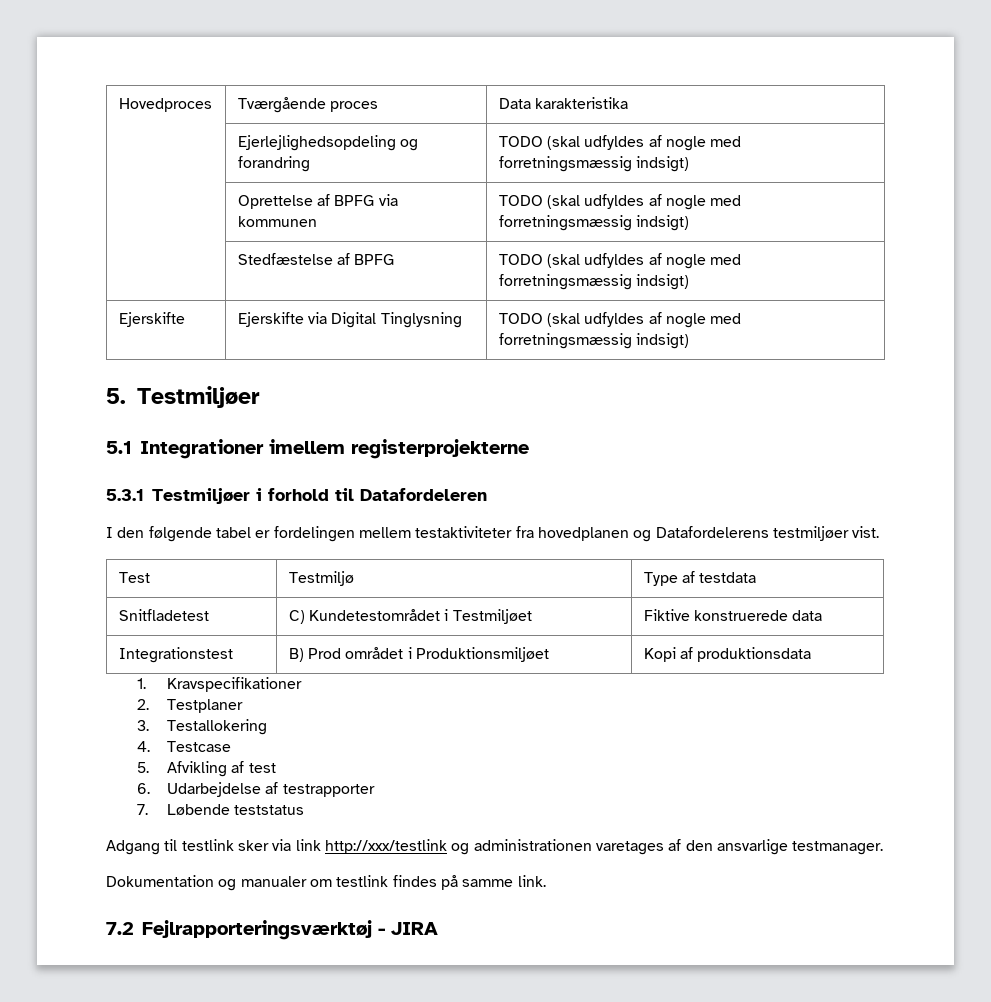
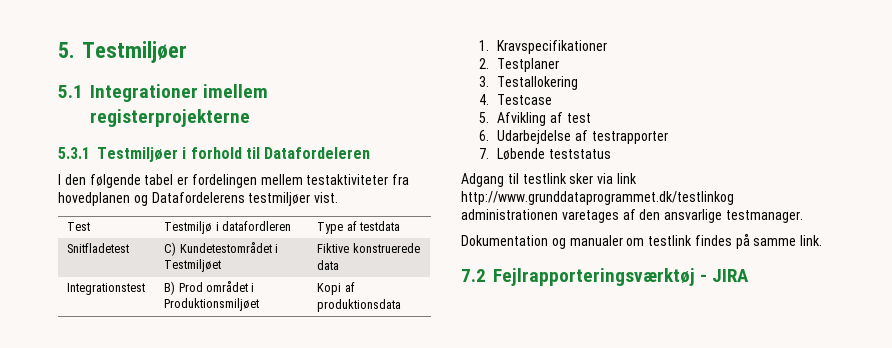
[118,98,212,112] [237,97,378,113] [498,97,628,109] [237,135,418,151] [237,156,310,172] [498,135,742,151] [498,156,689,172] [237,194,398,209] [237,216,317,227] [498,194,742,210] [498,215,689,231] [237,253,395,265] [498,253,742,269] [498,274,689,290] [118,312,185,327] [237,312,462,328] [498,312,742,328] [498,333,689,349] Hovedproces | Tværgående proces | Data karakteristika // | Ejerlejlighedsopdeling og forandring | TODO (skal udfyldes af nogle med forretningsmæssig indsigt) // | Oprettelse af BPFG via kommunen | TODO (skal udfyldes af nogle med forretningsmæssig indsigt) // | Stedfæstelse af BPFG | TODO (skal udfyldes af nogle med forretningsmæssig indsigt) // Ejerskifte | Ejerskifte via Digital Tinglysning | TODO (skal udfyldes af nogle med forretningsmæssig indsigt) // -> (58, 50) none
(354, 578) none -> [215,221,292,231] i datafordleren
[324,839,470,855] http://xxx/testlink og -> [461,191,734,205] http://www.grunddataprogrammet.dk/testlinkog

